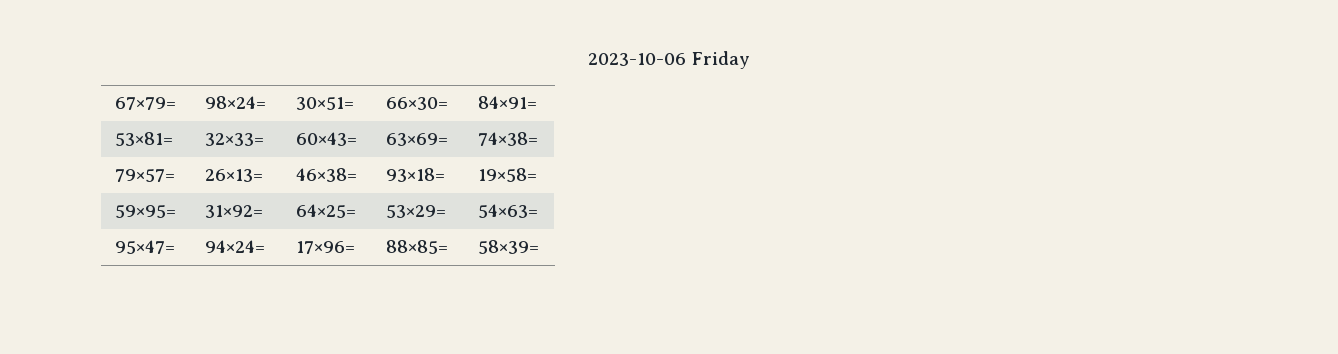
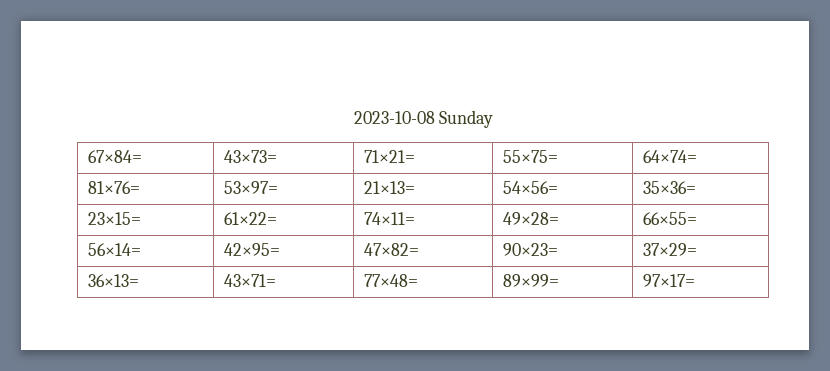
[588,51,750,69] [115,97,177,110] [205,96,267,109] [296,97,355,110] [386,97,449,110] [478,96,538,109] [115,132,174,146] [205,133,265,146] [296,132,358,146] [386,133,449,146] [478,132,539,146] [115,169,176,182] [205,169,264,182] [296,168,358,182] [386,168,446,182] [478,168,538,182] [115,205,177,218] [205,205,264,218] [296,204,357,218] [386,205,447,218] [478,204,539,218] [115,240,176,254] [205,240,266,253] [296,241,356,254] [386,240,449,254] [478,240,540,254] 2023-10-06 Friday // 67×79= | 98×24= | 30×51= | 66×30= | 84×91= // 53×81= | 32×33= | 60×43= | 63×69= | 74×38= // 79×57= | 26×13= | 46×38= | 93×18= | 19×58= // 59×95= | 31×92= | 64×25= | 53×29= | 54×63= // 95×47= | 94×24= | 17×96= | 88×85= | 58×39= -> [353,110,494,128] [87,150,142,163] [223,150,277,163] [363,150,415,163] [502,150,558,163] [642,150,697,163] [87,181,140,194] [223,181,278,194] [363,181,415,194] [502,181,558,194] [642,181,696,194] [87,212,141,225] [223,212,277,225] [363,212,415,225] [502,212,559,225] [642,212,697,225] [87,243,141,256] [223,243,280,256] [363,243,419,256] [502,243,558,256] [642,243,697,256] [87,274,139,287] [223,274,276,287] [363,274,418,287] [502,274,559,287] [642,274,695,287] 2023-10-08 Sunday // 67×84= | 43×73= | 71×21= | 55×75= | 64×74= // 81×76= | 53×97= | 21×13= | 54×56= | 35×36= // 23×15= | 61×22= | 74×11= | 49×28= | 66×55= // 56×14= | 42×95= | 47×82= | 90×23= | 37×29= // 36×13= | 43×71= | 77×48= | 89×99= | 97×17=

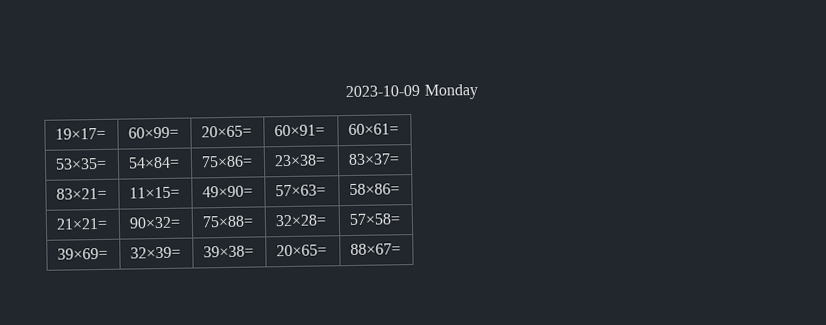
[353,110,494,128] [87,150,142,163] [223,150,277,163] [363,150,415,163] [502,150,558,163] [642,150,697,163] [87,181,140,194] [223,181,278,194] [363,181,415,194] [502,181,558,194] [642,181,696,194] [87,212,141,225] [223,212,277,225] [363,212,415,225] [502,212,559,225] [642,212,697,225] [87,243,141,256] [223,243,280,256] [363,243,419,256] [502,243,558,256] [642,243,697,256] [87,274,139,287] [223,274,276,287] [363,274,418,287] [502,274,559,287] [642,274,695,287] 2023-10-08 Sunday // 67×84= | 43×73= | 71×21= | 55×75= | 64×74= // 81×76= | 53×97= | 21×13= | 54×56= | 35×36= // 23×15= | 61×22= | 74×11= | 49×28= | 66×55= // 56×14= | 42×95= | 47×82= | 90×23= | 37×29= // 36×13= | 43×71= | 77×48= | 89×99= | 97×17= -> [345,83,478,100] [55,127,107,140] [128,126,180,139] [201,125,253,138] [274,124,326,137] [348,123,400,136] [55,157,108,170] [128,156,181,169] [201,155,254,168] [274,154,327,167] [348,153,401,166] [56,187,108,200] [129,186,181,199] [202,185,254,198] [275,184,327,197] [349,183,401,196] [56,217,109,230] [129,216,182,229] [202,215,254,228] [275,214,327,227] [349,213,401,226] [57,247,109,260] [130,246,182,259] [203,245,255,258] [276,244,328,257] [350,243,402,256] 2023-10-09 Monday // 19×17= | 60×99= | 20×65= | 60×91= | 60×61= // 53×35= | 54×84= | 75×86= | 23×38= | 83×37= // 83×21= | 11×15= | 49×90= | 57×63= | 58×86= // 21×21= | 90×32= | 75×88= | 32×28= | 57×58= // 39×69= | 32×39= | 39×38= | 20×65= | 88×67=

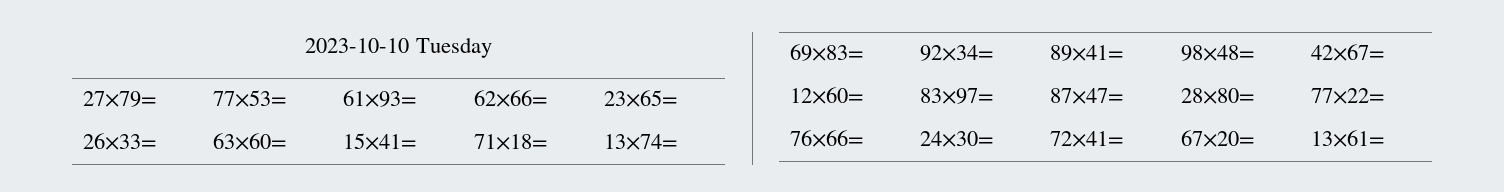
[345,83,478,100] [55,127,107,140] [128,126,180,139] [201,125,253,138] [274,124,326,137] [348,123,400,136] [55,157,108,170] [128,156,181,169] [201,155,254,168] [274,154,327,167] [348,153,401,166] [56,187,108,200] [129,186,181,199] [202,185,254,198] [275,184,327,197] [349,183,401,196] [56,217,109,230] [129,216,182,229] [202,215,254,228] [275,214,327,227] [349,213,401,226] [57,247,109,260] [130,246,182,259] [203,245,255,258] [276,244,328,257] [350,243,402,256] 2023-10-09 Monday // 19×17= | 60×99= | 20×65= | 60×91= | 60×61= // 53×35= | 54×84= | 75×86= | 23×38= | 83×37= // 83×21= | 11×15= | 49×90= | 57×63= | 58×86= // 21×21= | 90×32= | 75×88= | 32×28= | 57×58= // 39×69= | 32×39= | 39×38= | 20×65= | 88×67= -> [305,37,492,58] [82,91,156,107] [212,90,286,107] [342,90,416,107] [473,90,547,107] [603,90,677,107] [82,133,156,150] [212,133,286,150] [342,133,416,150] [473,134,547,150] [603,134,677,150] [789,44,863,61] [919,45,993,61] [1049,45,1123,61] [1180,45,1254,61] [1310,44,1384,61] [789,87,863,104] [919,88,993,104] [1049,88,1123,104] [1180,88,1254,104] [1310,88,1384,104] [789,130,863,147] [919,131,993,147] [1049,131,1123,147] [1180,130,1254,147] [1310,130,1384,147] 2023-10-10 Tuesday // 27×79= | 77×53= | 61×93= | 62×66= | 23×65= // 26×33= | 63×60= | 15×41= | 71×18= | 13×74= // 69×83= | 92×34= | 89×41= | 98×48= | 42×67= // 12×60= | 83×97= | 87×47= | 28×80= | 77×22= // 76×66= | 24×30= | 72×41= | 67×20= | 13×61=

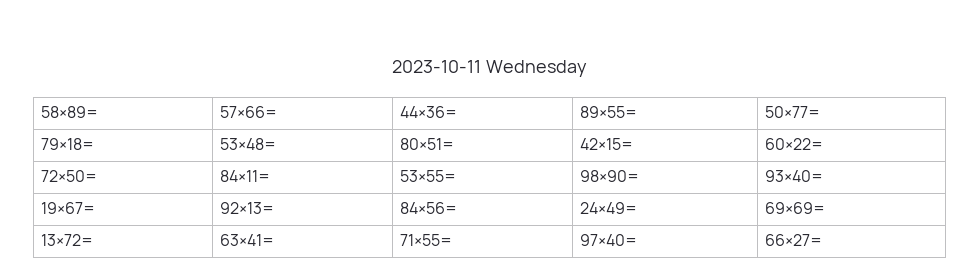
[305,37,492,58] [82,91,156,107] [212,90,286,107] [342,90,416,107] [473,90,547,107] [603,90,677,107] [82,133,156,150] [212,133,286,150] [342,133,416,150] [473,134,547,150] [603,134,677,150] [789,44,863,61] [919,45,993,61] [1049,45,1123,61] [1180,45,1254,61] [1310,44,1384,61] [789,87,863,104] [919,88,993,104] [1049,88,1123,104] [1180,88,1254,104] [1310,88,1384,104] [789,130,863,147] [919,131,993,147] [1049,131,1123,147] [1180,130,1254,147] [1310,130,1384,147] 2023-10-10 Tuesday // 27×79= | 77×53= | 61×93= | 62×66= | 23×65= // 26×33= | 63×60= | 15×41= | 71×18= | 13×74= // 69×83= | 92×34= | 89×41= | 98×48= | 42×67= // 12×60= | 83×97= | 87×47= | 28×80= | 77×22= // 76×66= | 24×30= | 72×41= | 67×20= | 13×61= -> [392,60,587,77] [41,106,99,118] [220,106,278,118] [400,106,458,118] [580,106,638,118] [765,106,821,118] [41,138,95,150] [220,138,277,150] [400,138,455,150] [580,138,634,150] [765,138,824,150] [41,170,98,182] [220,170,271,182] [400,170,457,182] [580,170,640,182] [765,170,824,182] [41,202,96,214] [220,202,275,214] [400,202,458,214] [580,202,638,214] [765,202,826,214] [41,234,94,246] [220,234,275,246] [400,234,453,246] [580,234,638,246] [765,234,823,246] 2023-10-11 Wednesday // 58×89= | 57×66= | 44×36= | 89×55= | 50×77= // 79×18= | 53×48= | 80×51= | 42×15= | 60×22= // 72×50= | 84×11= | 53×55= | 98×90= | 93×40= // 19×67= | 92×13= | 84×56= | 24×49= | 69×69= // 13×72= | 63×41= | 71×55= | 97×40= | 66×27=

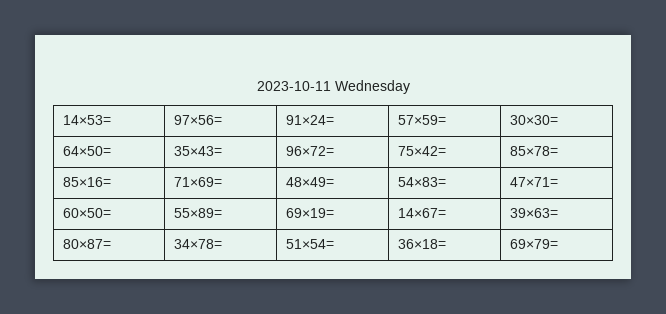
[41,106,99,118] [220,106,278,118] [400,106,458,118] [580,106,638,118] [765,106,821,118] [41,138,95,150] [220,138,277,150] [400,138,455,150] [580,138,634,150] [765,138,824,150] [41,170,98,182] [220,170,271,182] [400,170,457,182] [580,170,640,182] [765,170,824,182] [41,202,96,214] [220,202,275,214] [400,202,458,214] [580,202,638,214] [765,202,826,214] [41,234,94,246] [220,234,275,246] [400,234,453,246] [580,234,638,246] [765,234,823,246] 58×89= | 57×66= | 44×36= | 89×55= | 50×77= // 79×18= | 53×48= | 80×51= | 42×15= | 60×22= // 72×50= | 84×11= | 53×55= | 98×90= | 93×40= // 19×67= | 92×13= | 84×56= | 24×49= | 69×69= // 13×72= | 63×41= | 71×55= | 97×40= | 66×27= -> [62,115,111,125] [173,115,222,125] [285,115,334,125] [397,115,446,125] [509,115,558,125] [62,146,111,156] [173,146,222,156] [285,146,334,156] [397,146,446,156] [509,146,558,156] [62,177,111,187] [173,177,222,187] [285,177,334,187] [397,177,446,187] [509,177,558,187] [62,208,111,218] [173,208,222,218] [285,208,334,218] [397,208,446,218] [509,208,558,218] [62,239,111,249] [173,239,222,249] [285,239,334,249] [397,239,446,249] [509,239,558,249] 14×53= | 97×56= | 91×24= | 57×59= | 30×30= // 64×50= | 35×43= | 96×72= | 75×42= | 85×78= // 85×16= | 71×69= | 48×49= | 54×83= | 47×71= // 60×50= | 55×89= | 69×19= | 14×67= | 39×63= // 80×87= | 34×78= | 51×54= | 36×18= | 69×79=

